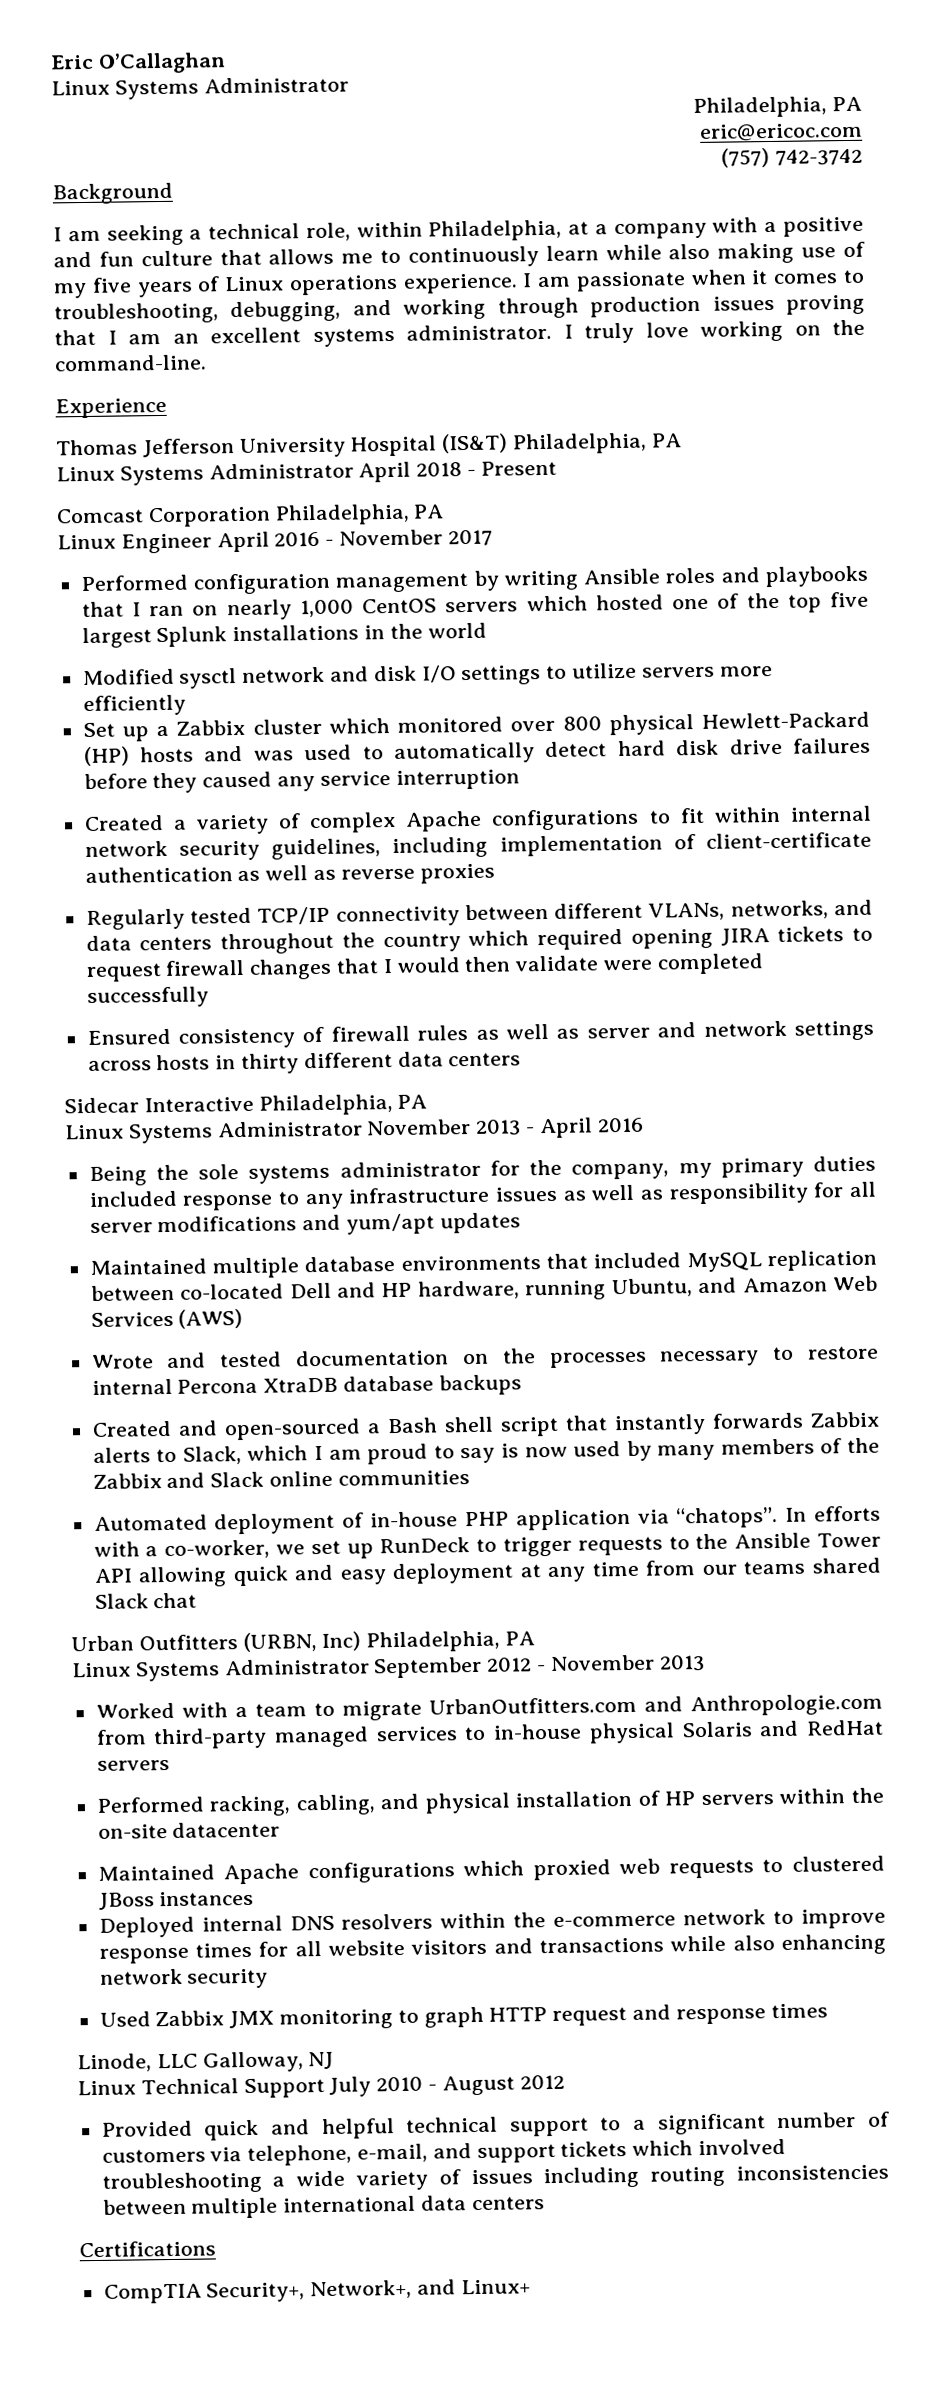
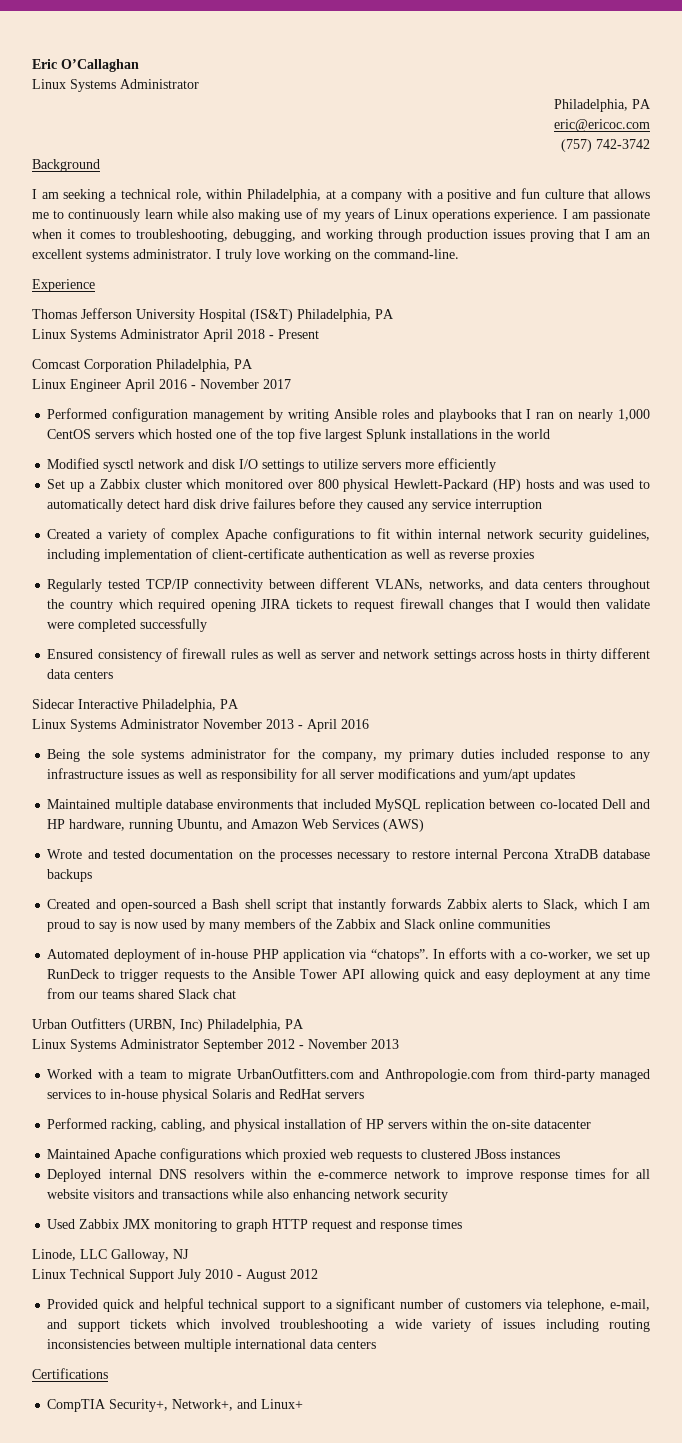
[91,277,132,293] five -> (341, 217) none

